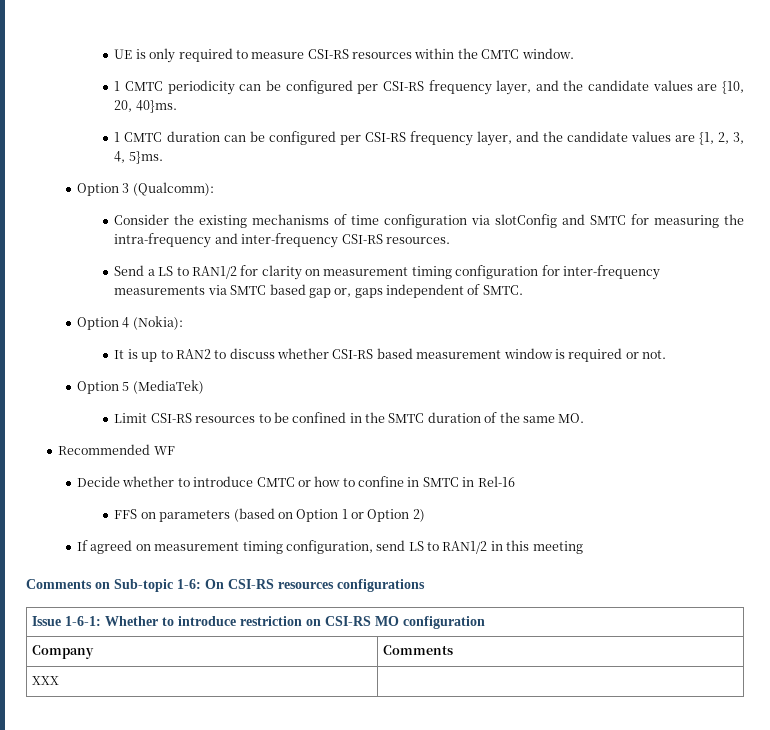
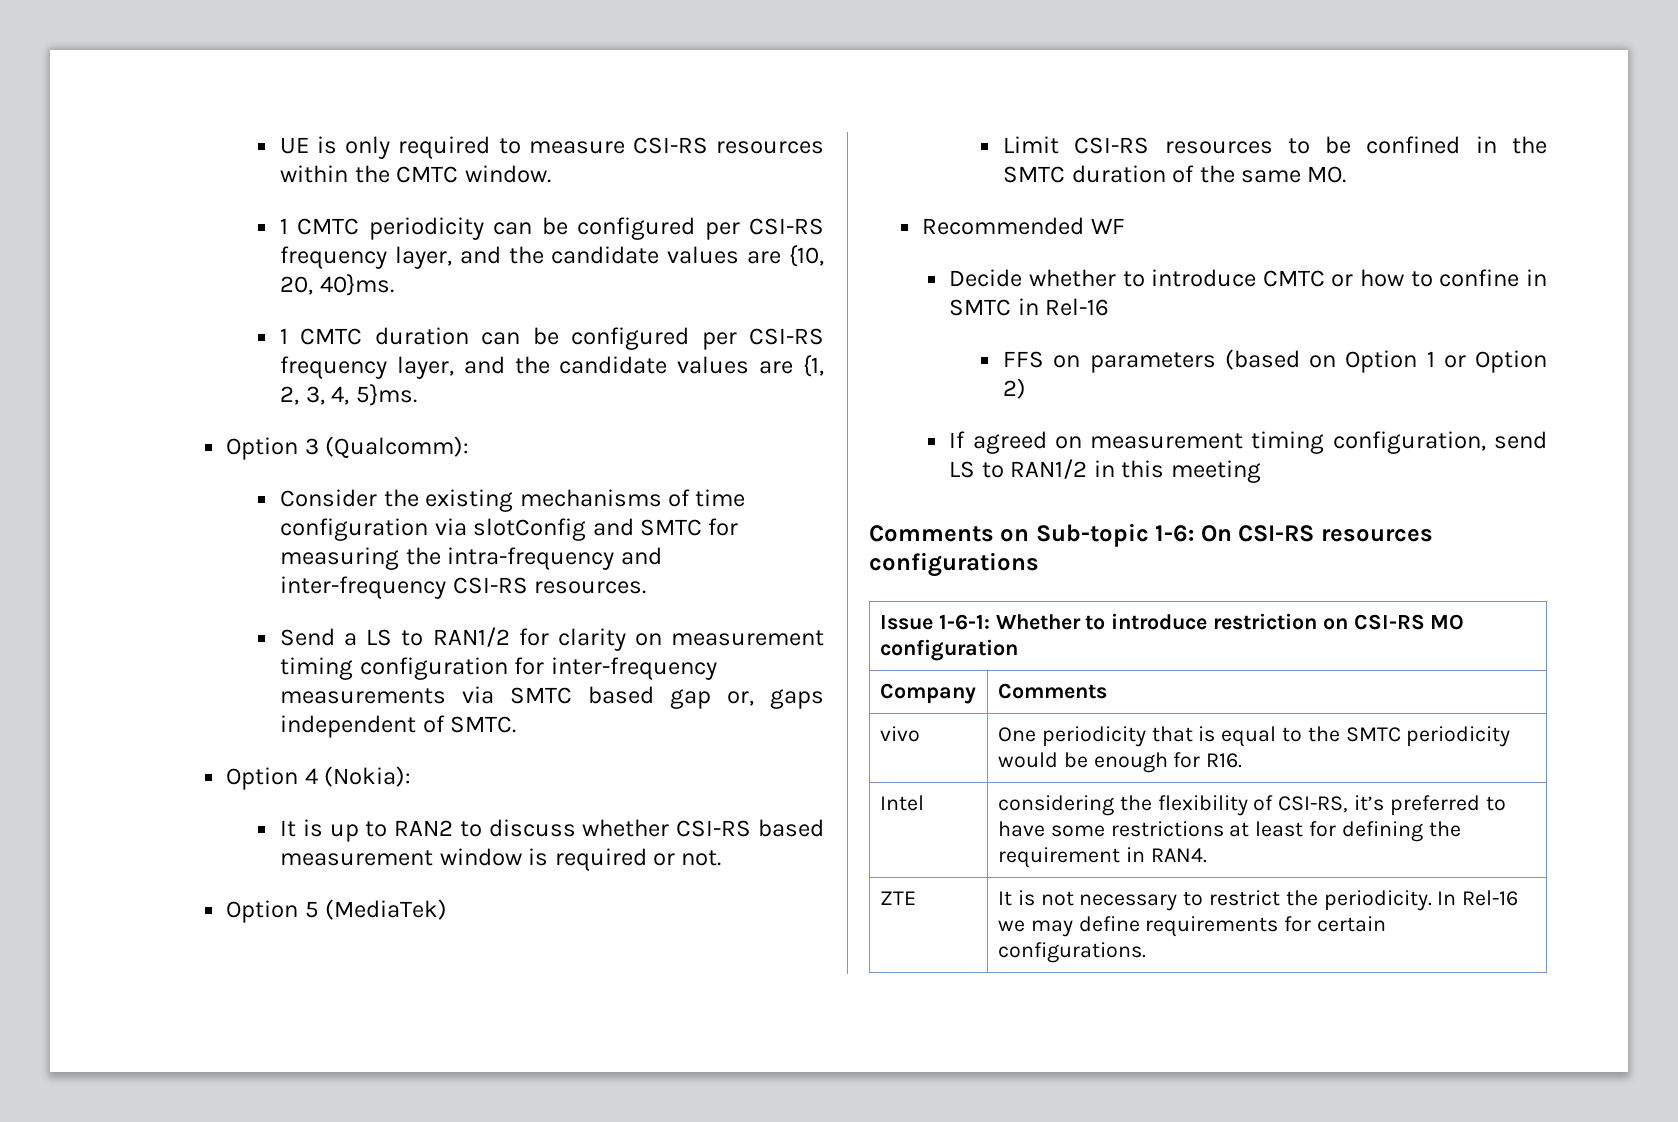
[32,676,60,685] XXX | -> [879,726,920,742] [997,726,1511,747] [997,752,1243,773] [879,795,924,811] [997,795,1506,816] [997,821,1461,842] [997,847,1207,868] [879,891,916,905] [997,890,1519,911] [997,916,1386,937] [997,942,1146,963] vivo | One periodicity that is equal to the SMTC periodicity would be enough for R16. // Intel | considering the flexibility of CSI-RS, it’s preferred to have some restrictions at least for defining the requirement in RAN4. // ZTE | It is not necessary to restrict the periodicity. In Rel-16 we may define requirements for certain configurations.

